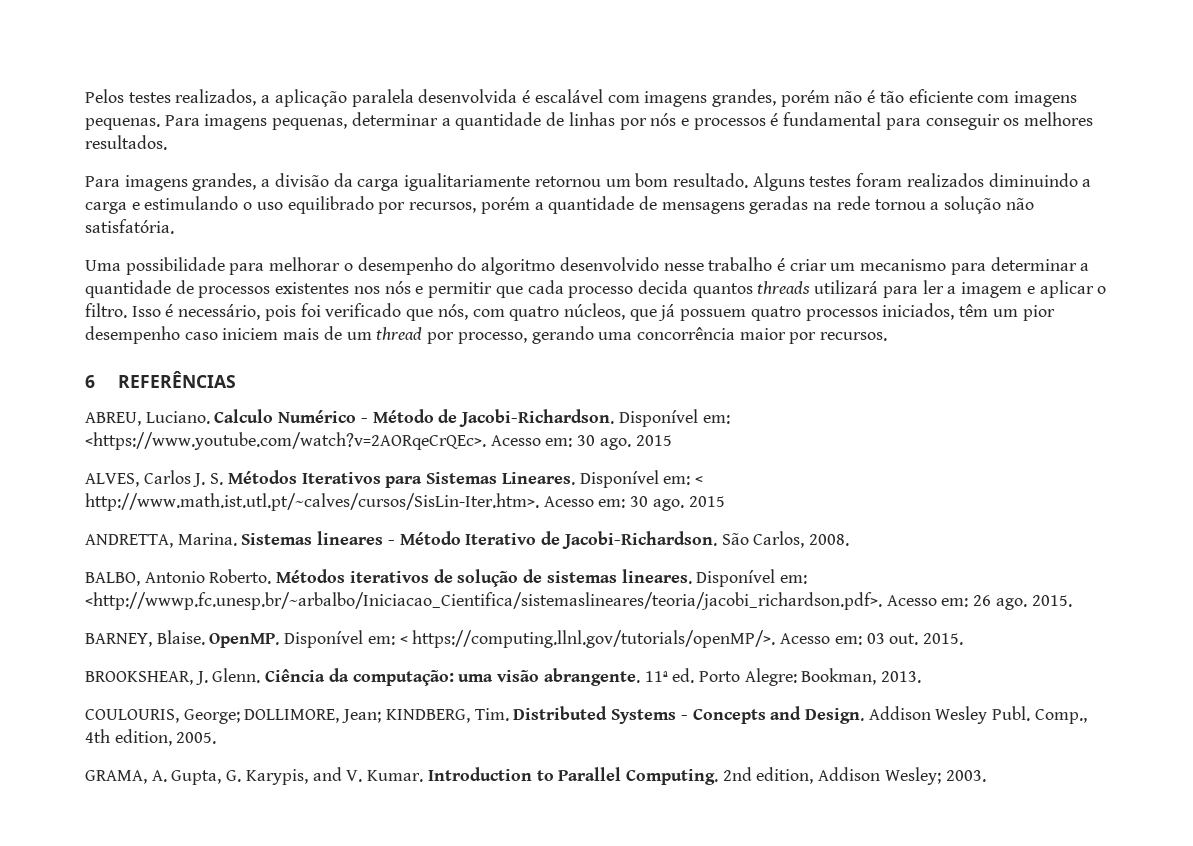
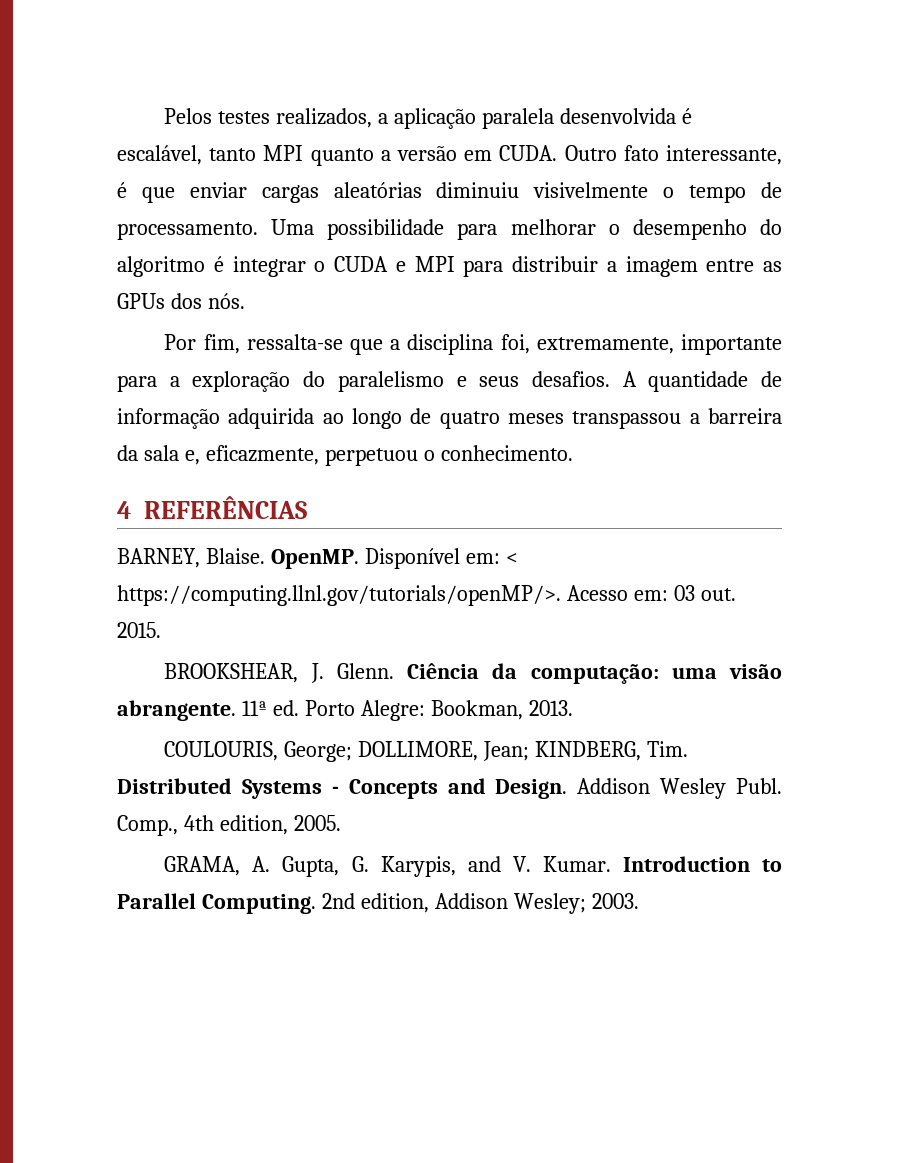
[534,89,1078,107] [85,112,1094,130] [85,135,167,150] [85,173,1092,191] [85,196,1034,214] [85,219,174,234] escalável com imagens grandes, porém não é tão eficiente com imagens pequenas. Para imagens pequenas, determinar a quantidade de linhas por nós e processos é fundamental para conseguir os melhores resultados. // Para imagens grandes, a divisão da carga igualitariamente retornou um bom resultado. Alguns testes foram realizados diminuindo a carga e estimulando o uso equilibrado por recursos, porém a quantidade de mensagens geradas na rede tornou a solução não satisfatória. // -> [117,145,782,166] [117,182,783,203] [117,222,258,240] escalável, tanto MPI quanto a versão em CUDA. Outro fato interessante, é que enviar cargas aleatórias diminuiu visivelmente o tempo de processamento.
[559,257,1090,275] [85,280,1107,298] [85,303,1055,321] [85,326,888,344] [85,371,236,388] [85,409,730,427] [85,432,672,450] [85,470,703,488] [85,493,725,511] [85,531,849,549] [85,569,807,587] [85,592,1072,610] desenvolvido nesse trabalho é criar um mecanismo para determinar a quantidade de processos existentes nos nós e permitir que cada processo decida quantos threads utilizará para ler a imagem e aplicar o filtro. Isso é necessário, pois foi verificado que nós, com quatro núcleos, que já possuem quatro processos iniciados, têm um pior desempenho caso iniciem mais de um thread por processo, gerando uma concorrência maior por recursos. // 6 REFERÊNCIAS // ABREU, Luciano. Calculo Numérico - Método de Jacobi-Richardson. Disponível em: <https://www.youtube.com/watch?v=2AORqeCrQEc>. Acesso em: 30 ago. 2015 // ALVES, Carlos J. S. Métodos Iterativos para Sistemas Lineares. Disponível em: < http://www.math.ist.utl.pt/~calves/cursos/SisLin-Iter.htm>. Acesso em: 30 ago. 2015 // ANDRETTA, Marina. Sistemas lineares - Método Iterativo de Jacobi-Richardson. São Carlos, 2008. // BALBO, Antonio Roberto. Métodos iterativos de solução de sistemas lineares. Disponível em: <http://wwwp.fc.unesp.br/~arbalbo/Iniciacao_Cientifica/sistemaslineares/teoria/jacobi_richardson.pdf>. Acesso em: 26 ago. 2015. -> [213,256,782,277] [117,293,245,309] [164,334,783,355] [117,371,782,392] [117,408,782,429] [117,445,573,466] [117,496,307,519] é integrar o CUDA e MPI para distribuir a imagem entre as GPUs dos nós. // Por fim, ressalta-se que a disciplina foi, extremamente, importante para a exploração do paralelismo e seus desafios. A quantidade de informação adquirida ao longo de quatro meses transpassou a barreira da sala e, eficazmente, perpetuou o conhecimento. // 4 REFERÊNCIAS

